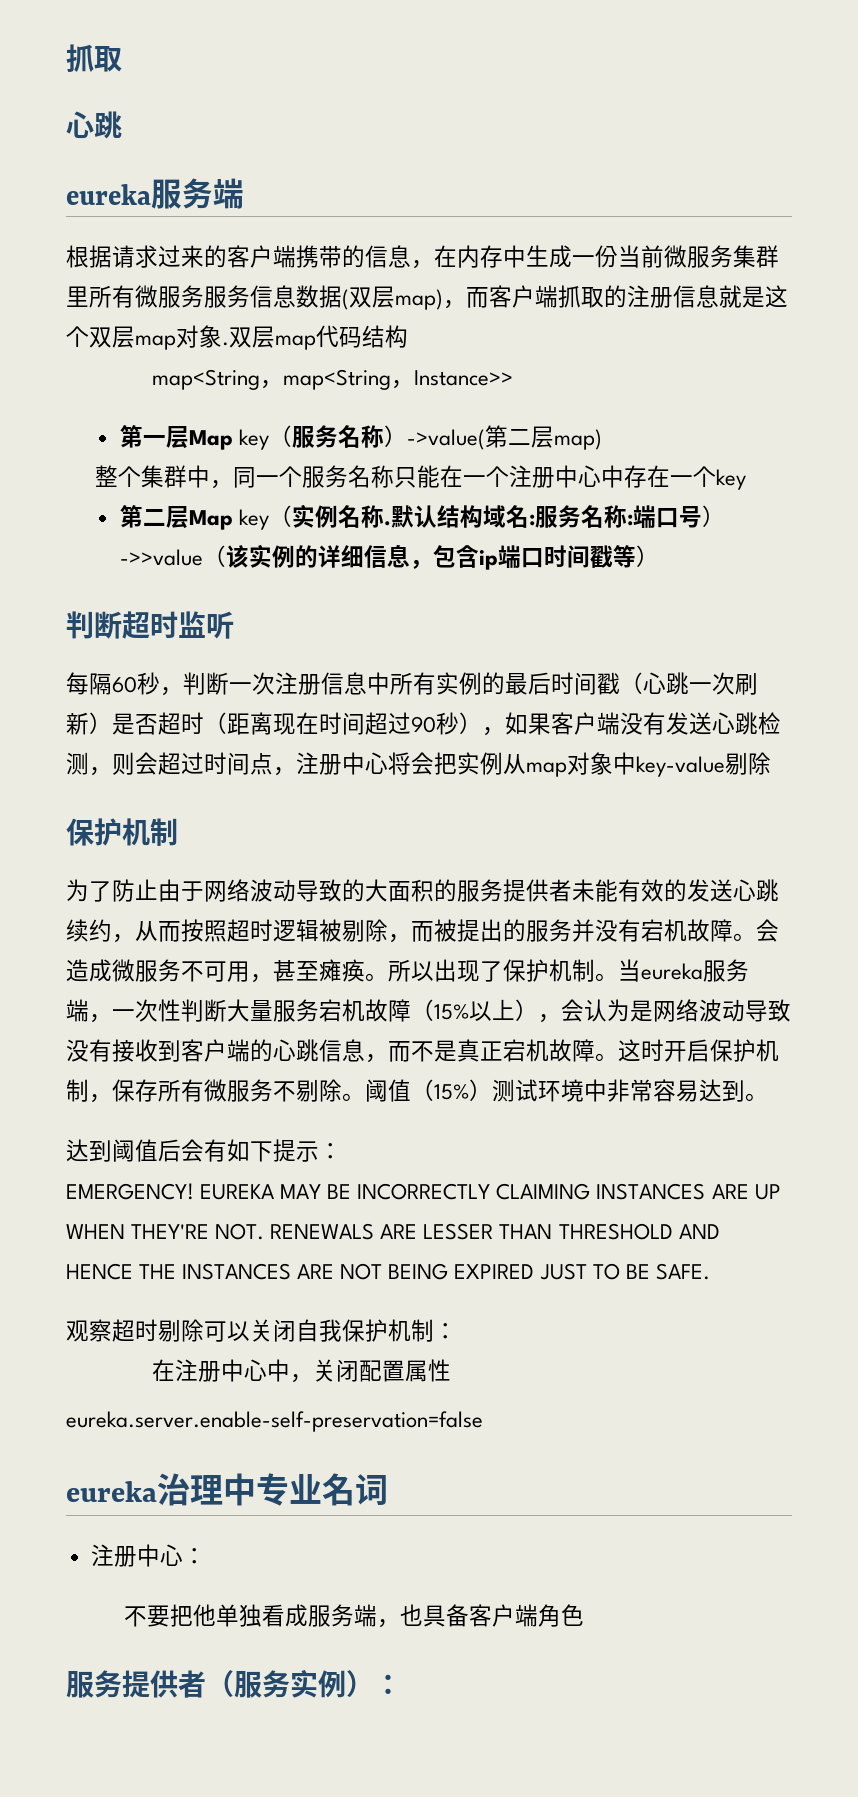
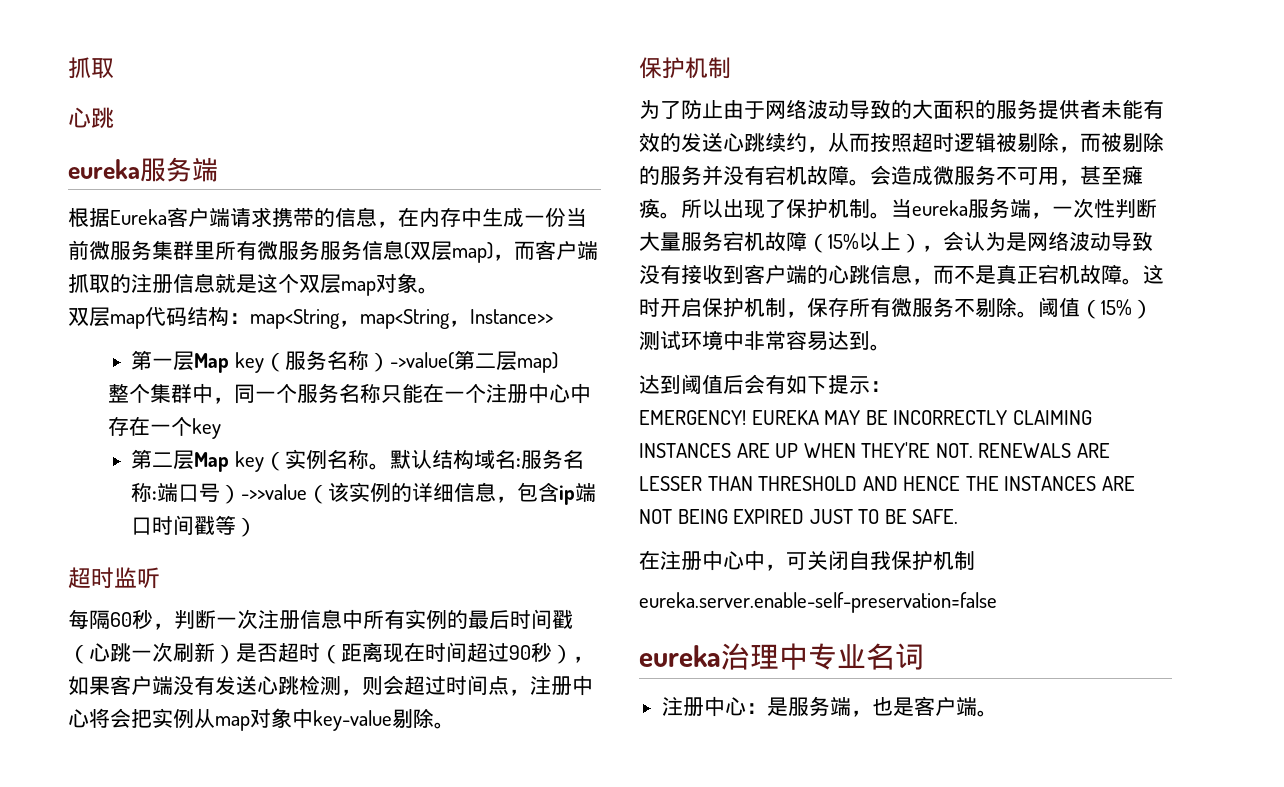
[112,245,296,268] 请求过来的客户端 -> [110,207,272,227] Eureka客户端请求
[296,285,342,308] 数据 -> (404, 250) none
[222,342,229,346] . -> [418,287,439,294] 。 //
(408, 336) // -> [229,313,250,324] ：
[383,521,391,526] . -> [368,463,390,470] 。
[66,611,122,639] 判断 -> (258, 527) none
(771, 763) none -> [434,722,455,729] 。
[457,919,503,942] 提出 -> [1122,132,1164,152] 剔除
[66,1319,250,1342] 观察超时剔除可以 -> [639,550,807,571] 在注册中心中，可
[434,1323,457,1339] [152,1359,452,1383] ： // 在注册中心中，关闭配置属性 -> (975, 560) none
[123,1604,584,1628] [66,1670,402,1698] // 不要把他单独看成服务端，也具备客户端角色 // 服务提供者（服务实例）： -> [766,696,998,717] 是服务端，也是客户端。

